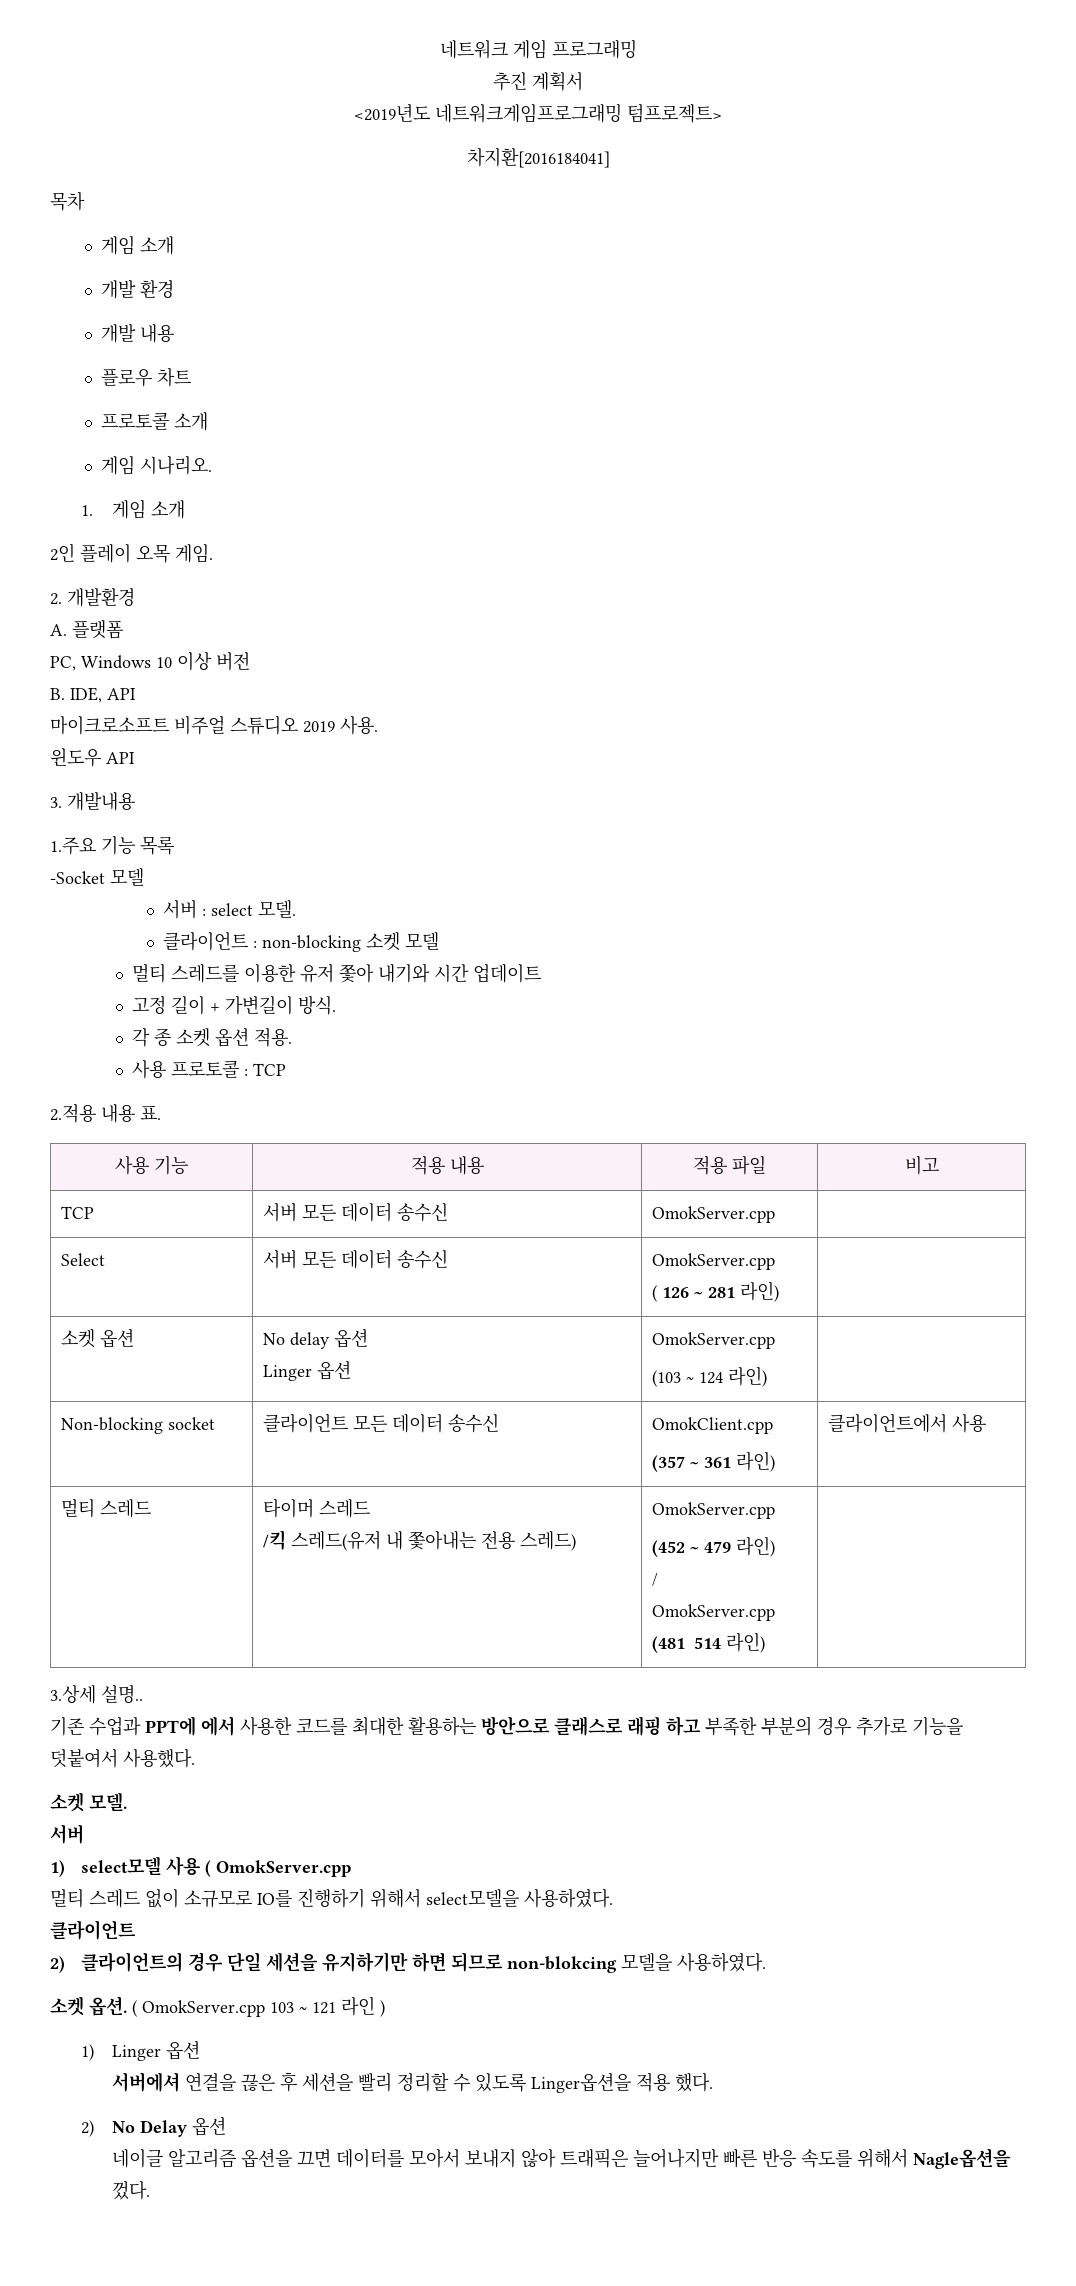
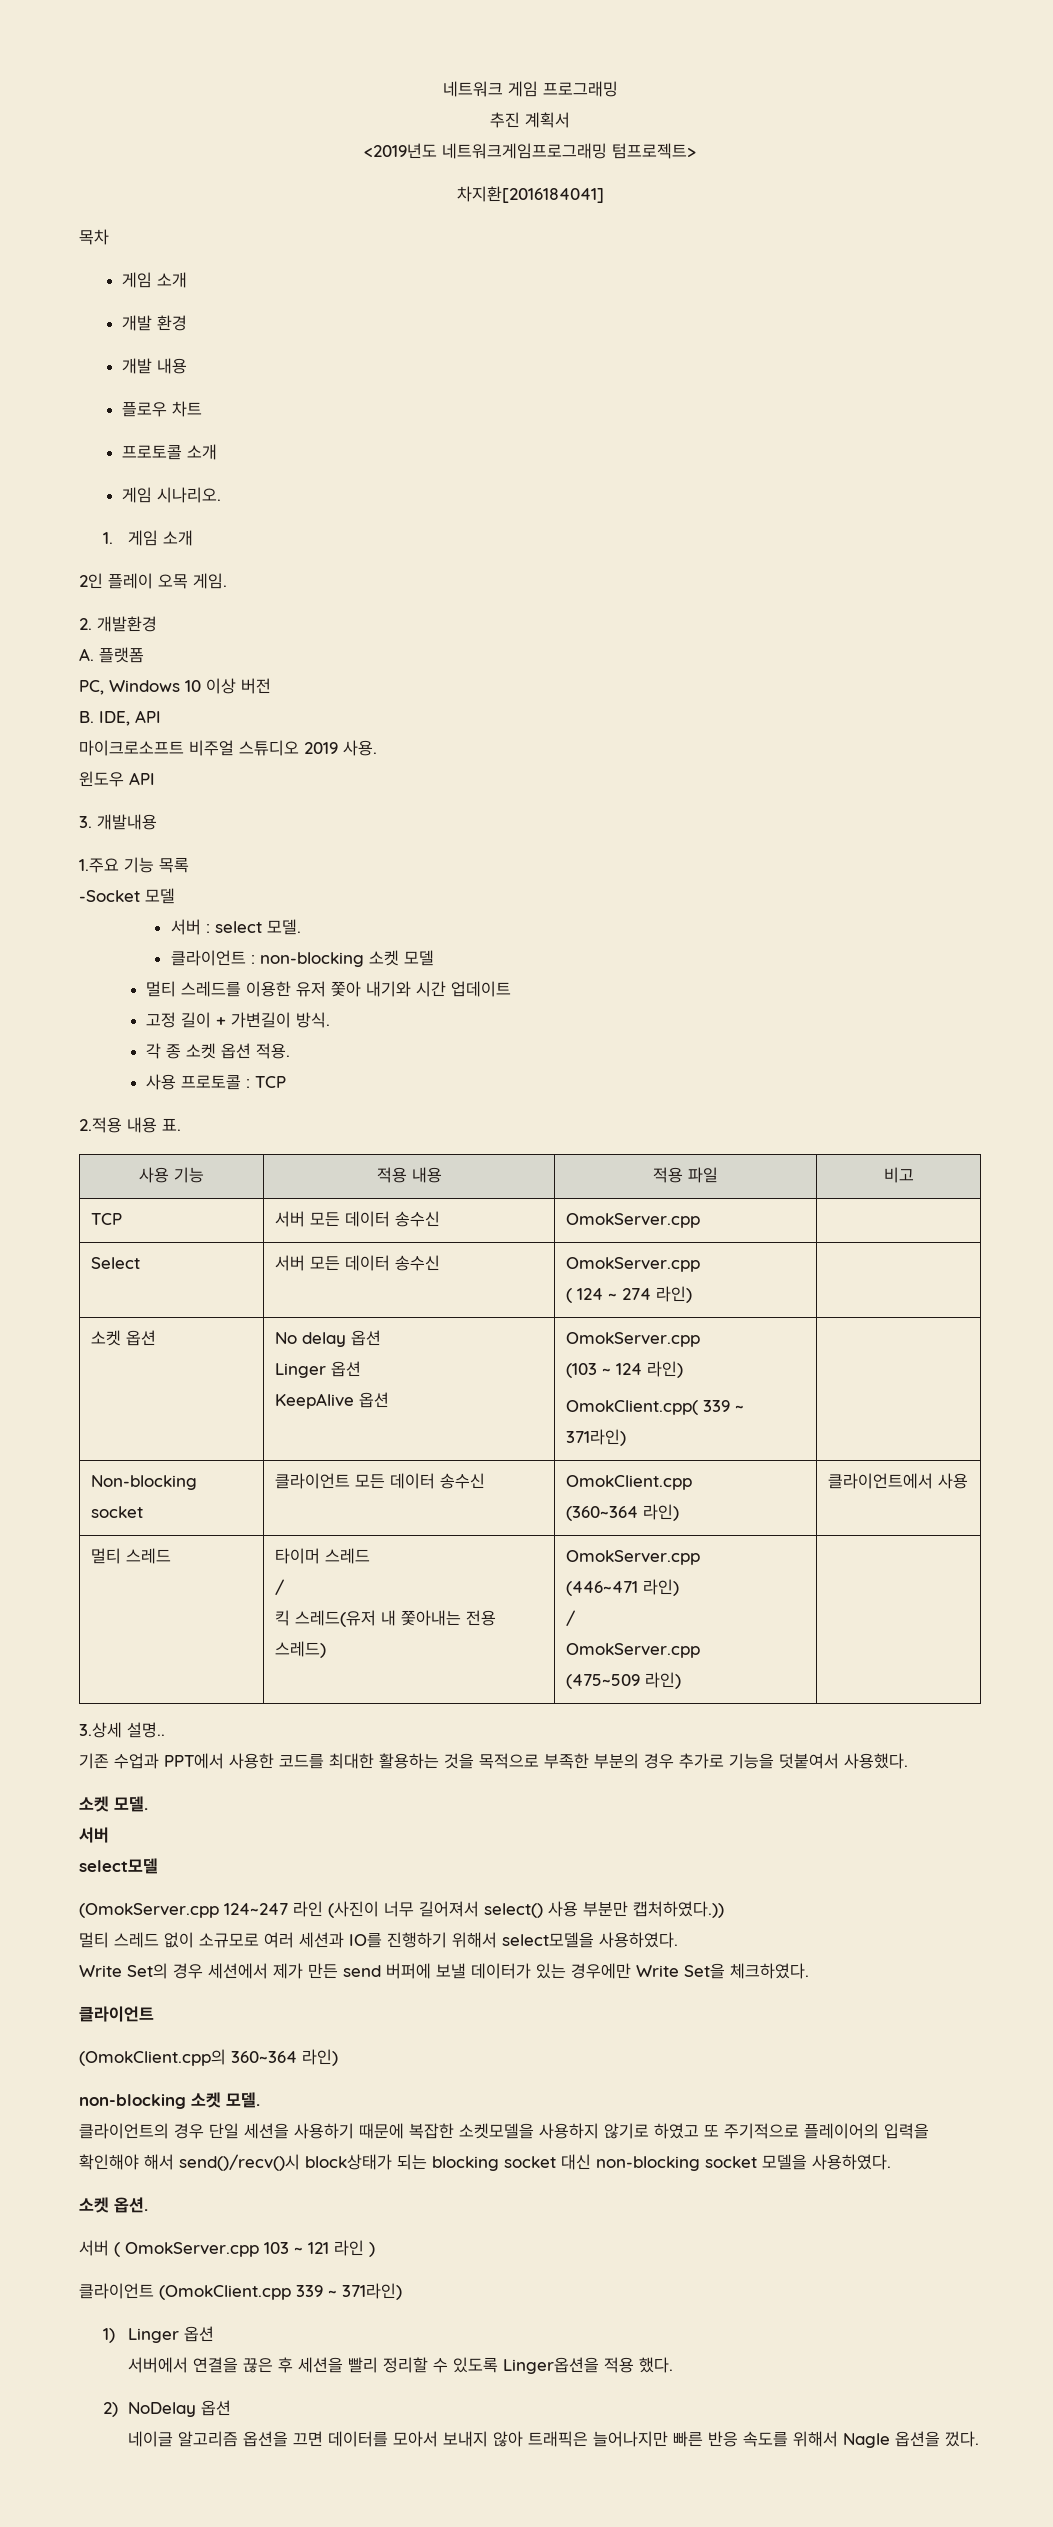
[662,1287,736,1298] 126 ~ 281 -> [577,1288,652,1300] 124 ~ 274
(352, 1370) none -> [275,1392,390,1409] // KeepAlive 옵션
(768, 1376) none -> [566,1400,745,1415] [566,1429,627,1446] // OmokClient.cpp( 339 ~ 371라인)
[652,1455,732,1472] (357 ~ 361 -> [566,1506,639,1521] (360~364
[263,1530,287,1550] /킥 -> [275,1579,285,1595] [275,1610,291,1626] / // 킥
[652,1540,732,1557] (452 ~ 479 -> [566,1581,639,1596] (446~471
[652,1636,722,1653] (481 514 -> [566,1674,641,1689] (475~509
[145,1716,235,1736] PPT에 에서 -> [164,1753,224,1769] PPT에서
[481,1716,701,1736] 방안으로 클래스로 래핑 하고 -> [444,1753,539,1769] 것을 목적으로
[50,1860,65,1877] 1) -> (109, 1835) none
[166,1856,352,1877] 사용 ( OmokServer.cpp -> [79,1901,724,1918] // (OmokServer.cpp 124~247 라인 (사진이 너무 길어져서 select() 사용 부분만 캡처하였다.))
(252, 1899) none -> [264,1932,344,1948] 여러 세션과
[50,1920,136,1940] [50,1952,618,1973] 클라이언트 // 2) 클라이언트의 경우 단일 세션을 유지하기만 하면 되므로 non-blokcing -> [79,1963,809,1979] [79,2006,154,2022] [79,2049,338,2066] [79,2092,260,2109] [79,2123,929,2139] [79,2154,757,2171] Write Set의 경우 세션에서 제가 만든 send 버퍼에 보낼 데이터가 있는 경우에만 Write Set을 체크하였다. // 클라이언트 // (OmokClient.cpp의 360~364 라인) // non-blocking 소켓 모델. // 클라이언트의 경우 단일 세션을 사용하기 때문에 복잡한 소켓모델을 사용하지 않기로 하였고 또 주기적으로 플레이어의 입력을 확인해야 해서 send()/recv()시 block상태가 되는 blocking socket 대신 non-blocking socket
(127, 2006) none -> [79,2240,109,2256] // 서버
(385, 2008) none -> [79,2283,402,2300] // 클라이언트 (OmokClient.cpp 339 ~ 371라인)
[112,2072,181,2092] 서버에셔 -> [127,2357,188,2373] 서버에서
[112,2120,188,2137] No Delay -> [127,2402,196,2417] NoDelay
[913,2148,1012,2169] Nagle옵션을 -> [842,2431,940,2448] Nagle 옵션을

